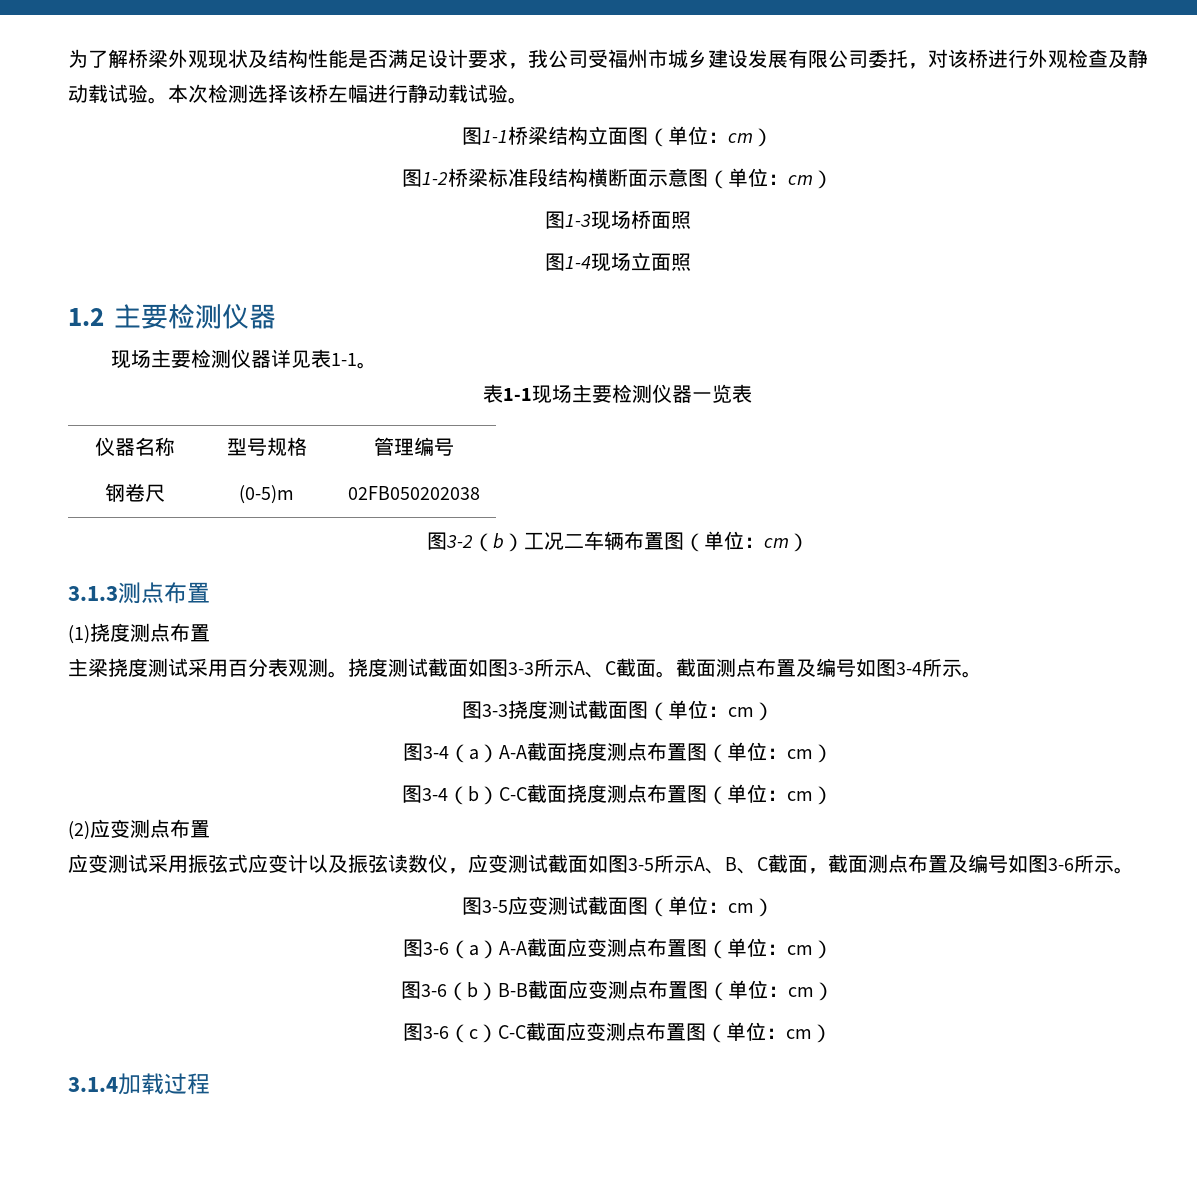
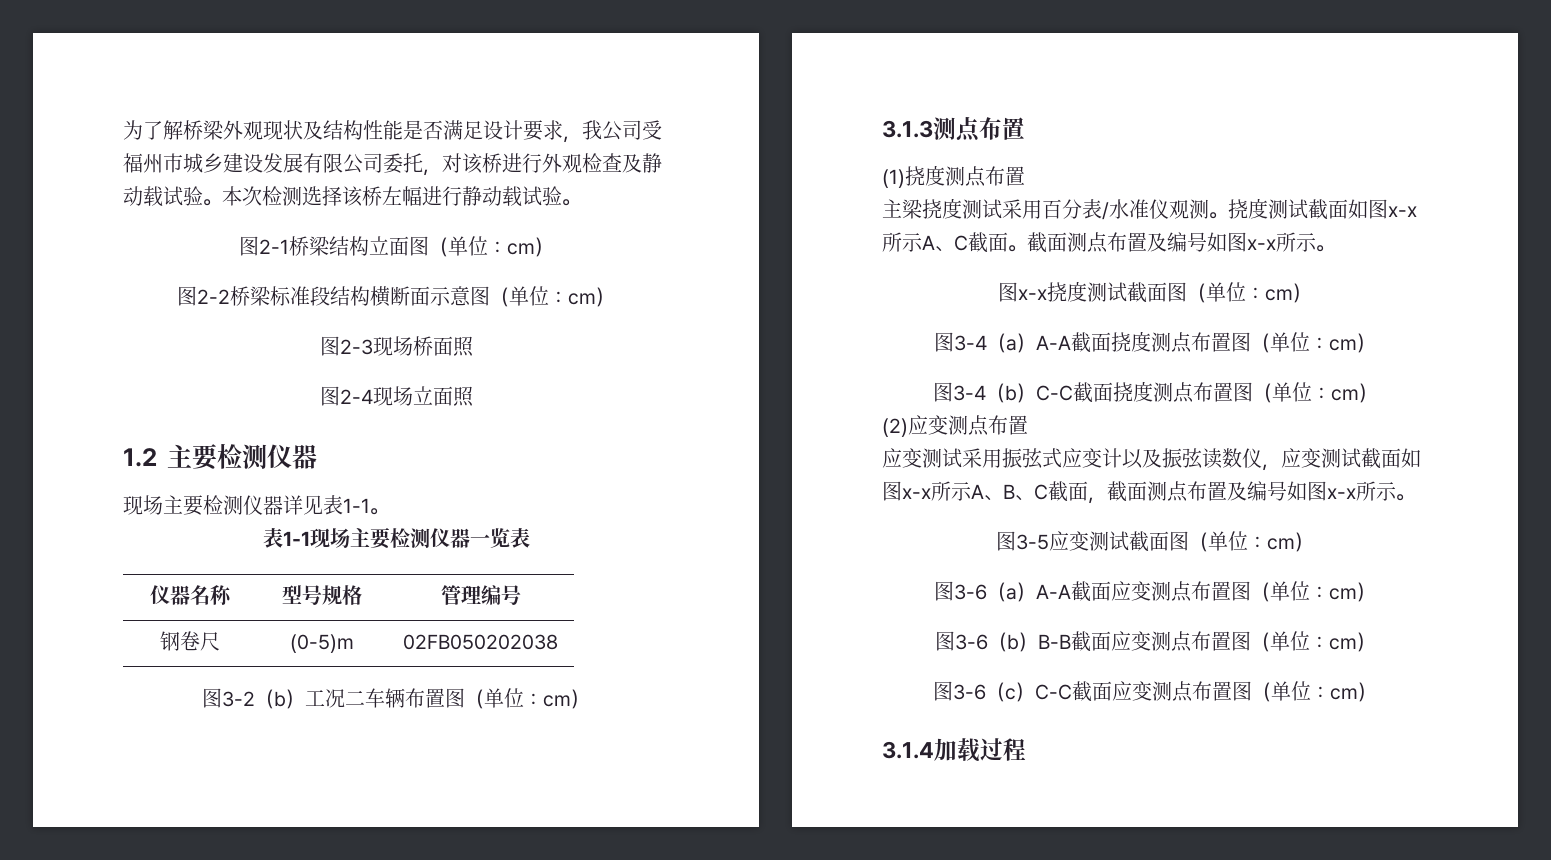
[482,130,508,143] 1-1 -> [258,239,289,254] 2-1
[422,172,448,185] 1-2 -> [197,289,230,304] 2-2
[564,214,591,227] 1-3 -> [339,339,373,355] 2-3
[564,256,591,269] 1-4 -> [339,389,373,404] 2-4
(288, 667) none -> [1102,199,1169,220] /水准仪
[508,662,534,675] 3-3 -> [1388,206,1417,217] x-x
[896,659,982,678] [461,701,508,719] 3-4所示。 // 图3-3 -> [1247,232,1335,252] [998,282,1047,302] x-x所示。 // 图x-x
[628,858,654,871] 3-5 -> [902,488,931,499] x-x
[1048,858,1074,871] 3-6 -> [1327,488,1356,499] x-x

